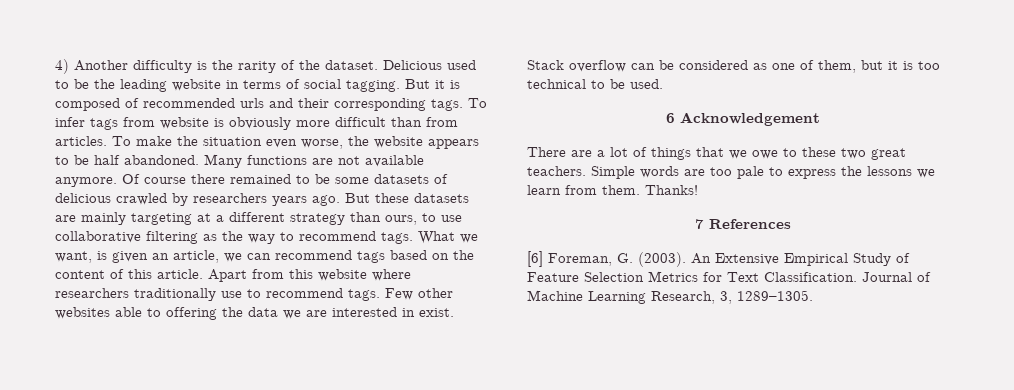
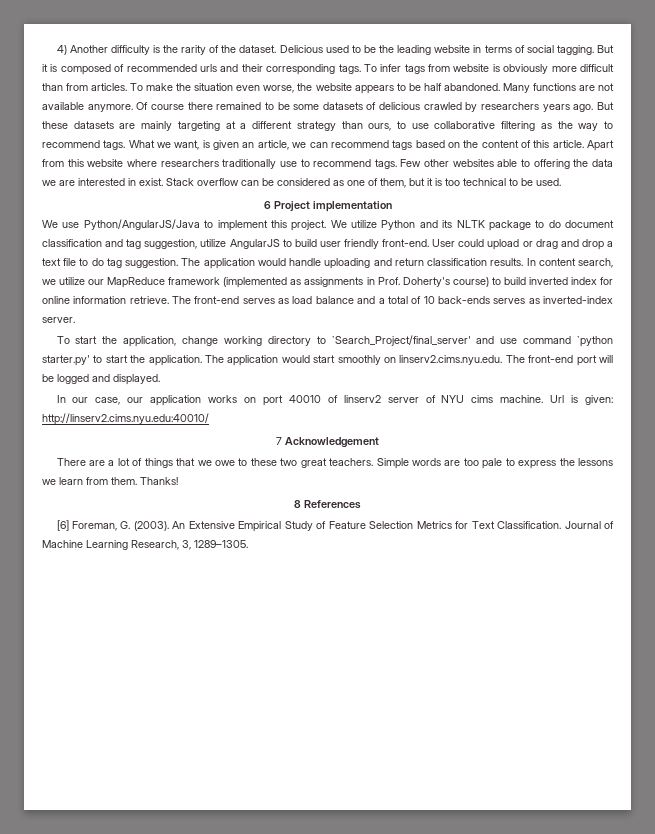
(675, 118) none -> [273,201,392,212] [42,219,614,231] [42,239,613,250] [42,258,614,269] [42,277,613,288] [42,296,614,304] [42,317,75,323] [56,335,614,347] [42,355,613,366] [42,374,160,385] [56,395,613,406] [42,413,209,425] [276,437,282,445] Project implementation // We use Python/AngularJS/Java to implement this project. We utilize Python and its NLTK package to do document classification and tag suggestion, utilize AngularJS to build user friendly front-end. User could upload or drag and drop a text file to do tag suggestion. The application would handle uploading and return classification results. In content search, we utilize our MapReduce framework (implemented as assignments in Prof. Doherty's course) to build inverted index for online information retrieve. The front-end serves as load balance and a total of 10 back-ends serves as inverted-index server. // To start the application, change working directory to `Search_Project/final_server' and use command `python starter.py' to start the application. The application would start smoothly on linserv2.cims.nyu.edu. The front-end port will be logged and displayed. // In our case, our application works on port 40010 of linserv2 server of NYU cims machine. Url is given: http://linserv2.cims.nyu.edu:40010/ // 7
[695,219,704,229] 7 -> [294,500,301,508] 8

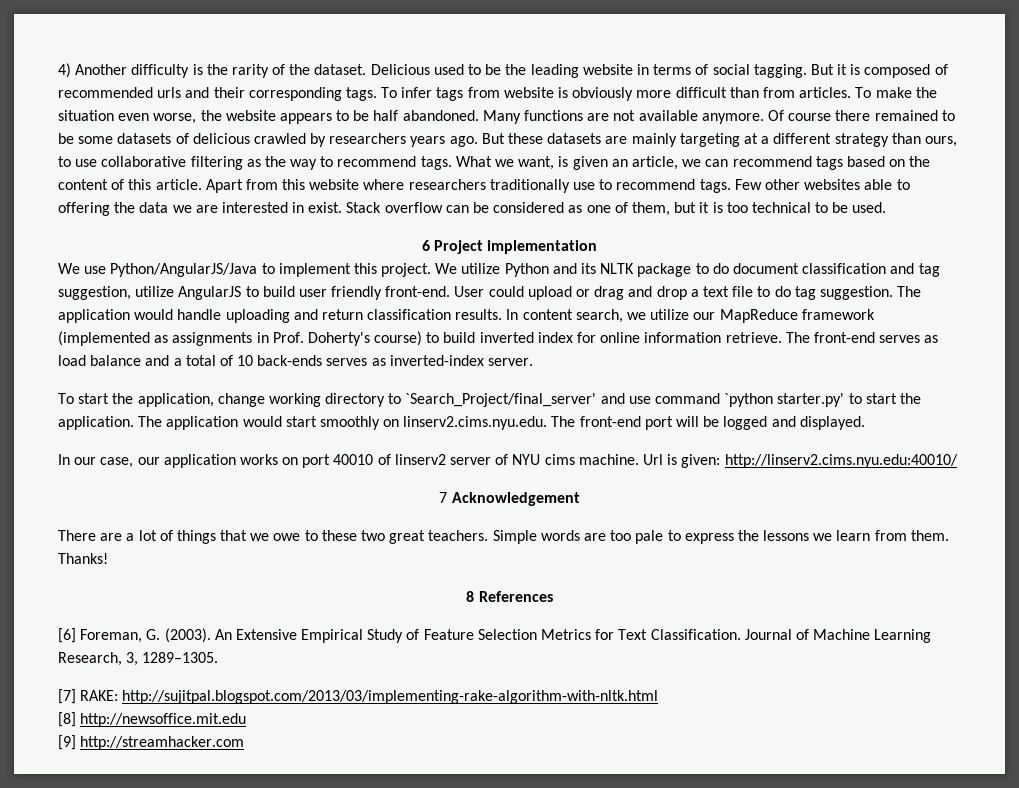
(248, 544) none -> [58,689,659,704] [58,712,247,727] [58,735,245,750] // [7] RAKE: http://sujitpal.blogspot.com/2013/03/implementing-rake-algorithm-with-nltk.html // [8] http://newsoffice.mit.edu // [9] http://streamhacker.com

